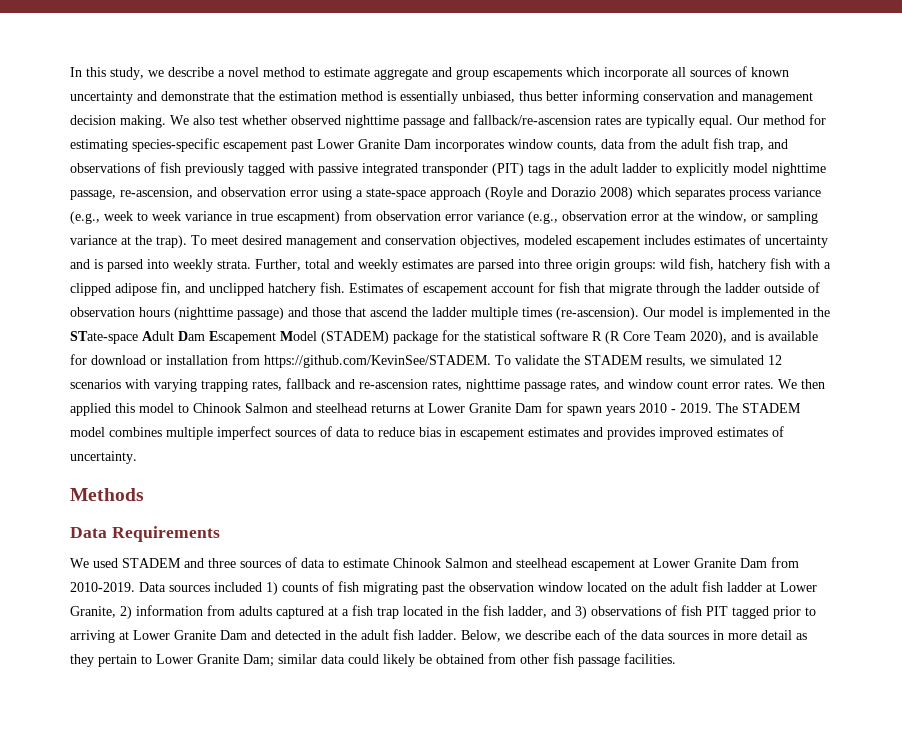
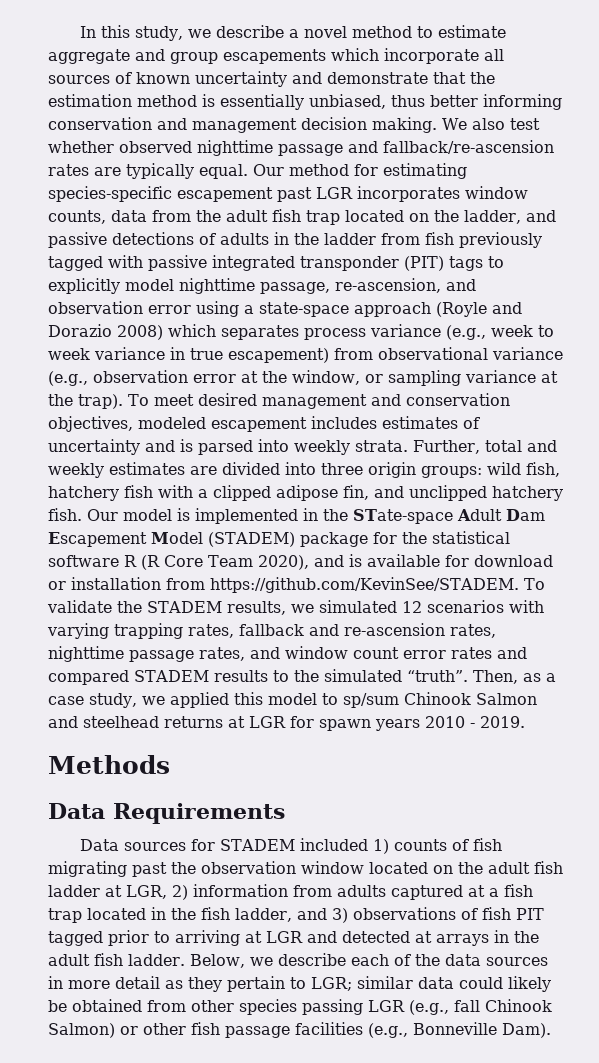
[317,139,431,149] Lower Granite Dam -> [316,187,353,199] LGR
[738,139,788,152] [70,162,156,173] trap, and observations of -> [306,210,556,225] [48,232,420,248] trap located on the ladder, and passive detections of adults in the ladder from
[554,163,657,173] in the adult ladder -> (483, 263) none
[277,210,473,224] escapment) from observation error -> [228,347,488,363] escapement) from observational
[478,259,514,272] parsed -> [222,462,280,475] divided
[349,282,820,296] [70,307,639,320] Estimates of escapement account for fish that migrate through the ladder outside of observation hours (nighttime passage) and those that ascend the ladder multiple times (re-ascension). -> (82, 514) none
[744,379,825,389] rates. We then -> [451,647,527,659] [48,669,556,685] [48,693,165,708] rates and compared STADEM results to the simulated “truth”. Then, as a case study, we
(189, 408) none -> [342,693,399,708] sp/sum
[428,403,542,413] Lower Granite Dam -> [249,716,286,728] LGR
[716,403,801,413] [70,426,784,440] [70,451,137,464] [70,488,144,501] [70,526,220,542] [70,557,799,571] [70,582,210,592] The STADEM model combines multiple imperfect sources of data to reduce bias in escapement estimates and provides improved estimates of uncertainty. // Methods // Data Requirements // We used STADEM and three sources of data to estimate Chinook Salmon and steelhead escapement at Lower Granite Dam from 2010-2019. Data sources -> [48,755,170,774] [48,803,285,824] [79,839,295,851] // Methods // Data Requirements // Data sources for STADEM
[780,582,817,592] [70,606,116,618] Lower Granite, -> [126,885,167,899] LGR,
[133,630,321,640] Lower Granite Dam and detected -> [266,931,489,946] LGR and detected at arrays
[156,654,274,667] Lower Granite Dam; -> [311,977,352,991] LGR;
[553,653,676,667] fish passage facilities. -> [239,999,552,1015] [48,1022,551,1038] species passing LGR (e.g., fall Chinook Salmon) or other fish passage facilities (e.g., Bonneville Dam).

